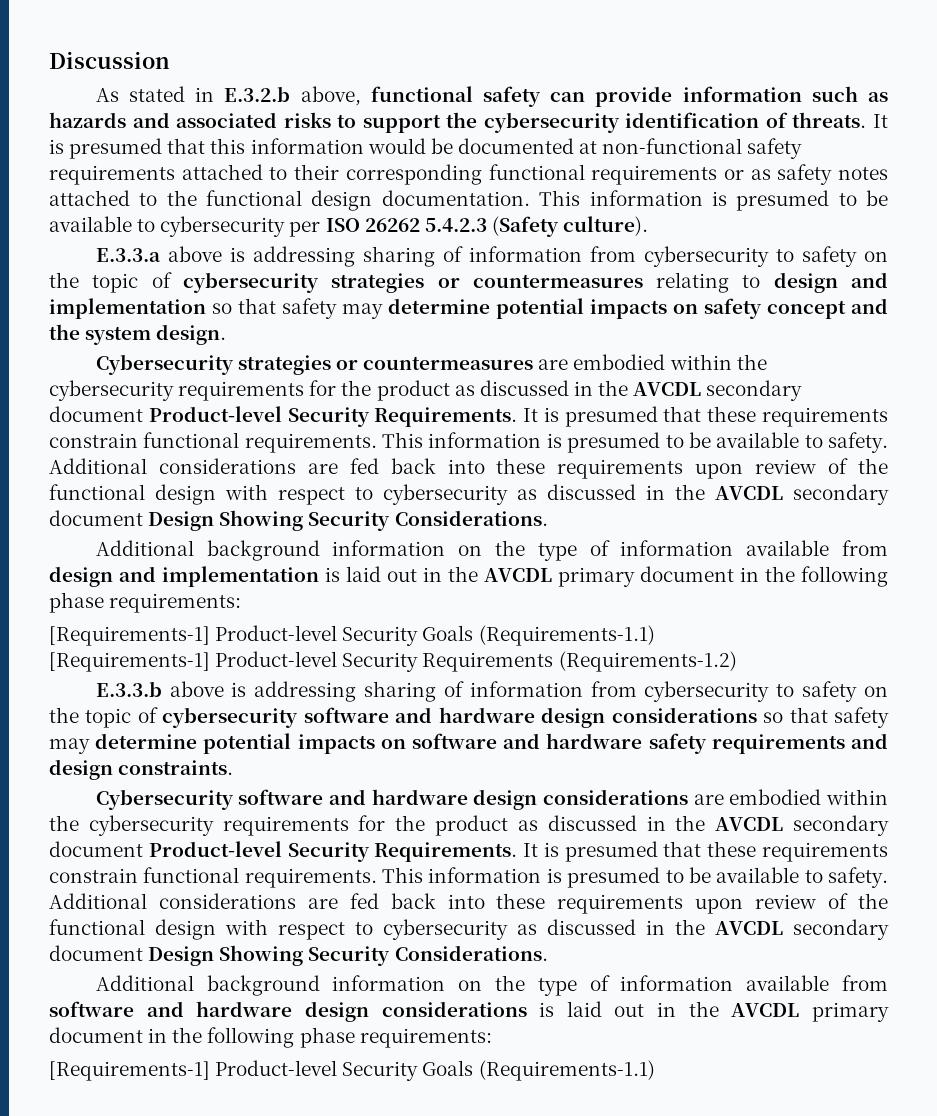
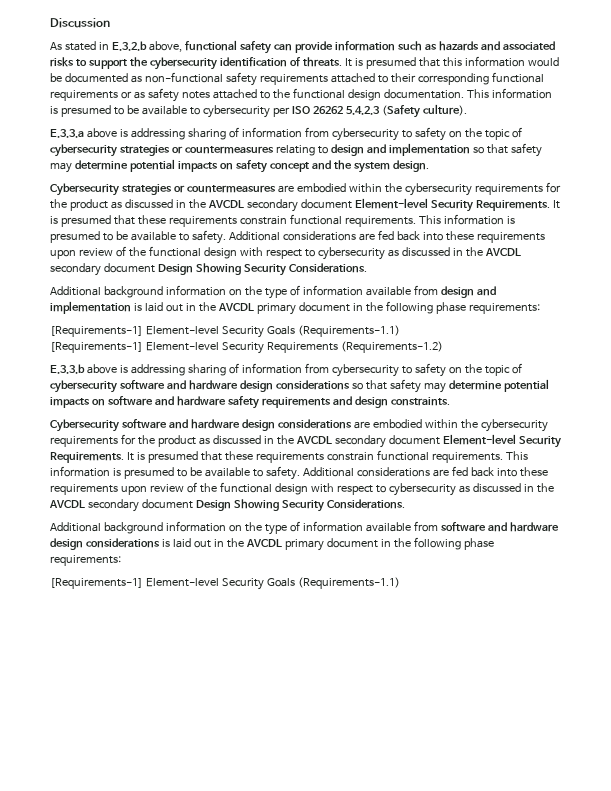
[579,141,598,154] at -> [130,75,142,83] as
[148,406,282,422] Product-level -> [354,198,428,209] Element-level
[215,625,338,641] Product-level -> [145,326,219,335] Element-level
[215,651,338,667] Product-level -> [145,342,219,351] Element-level
[148,841,282,857] Product-level -> [442,434,516,445] Element-level
[215,1060,338,1076] Product-level -> [145,578,219,587] Element-level

